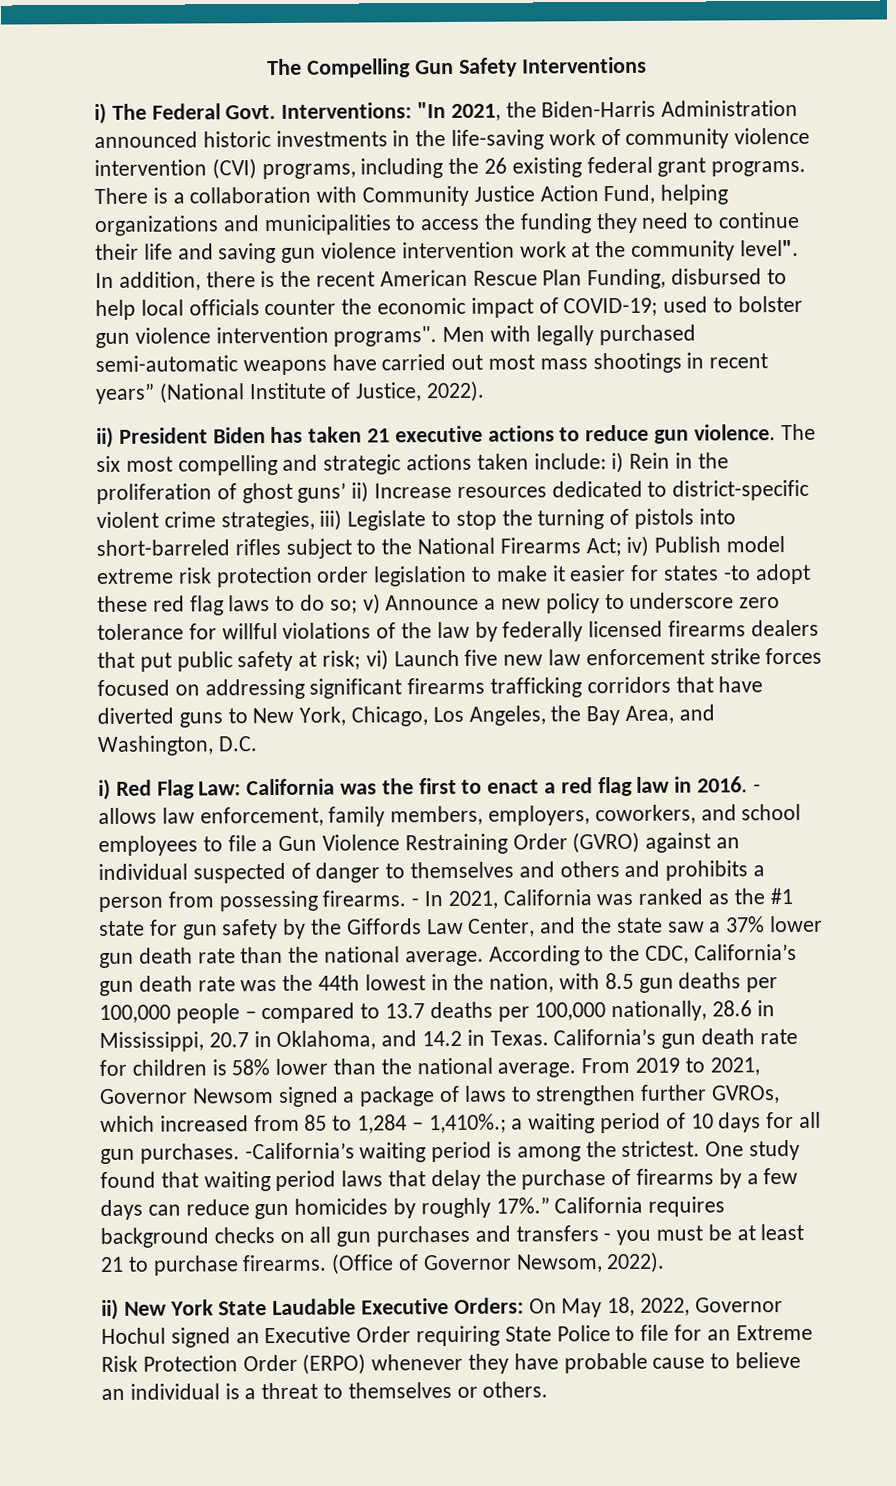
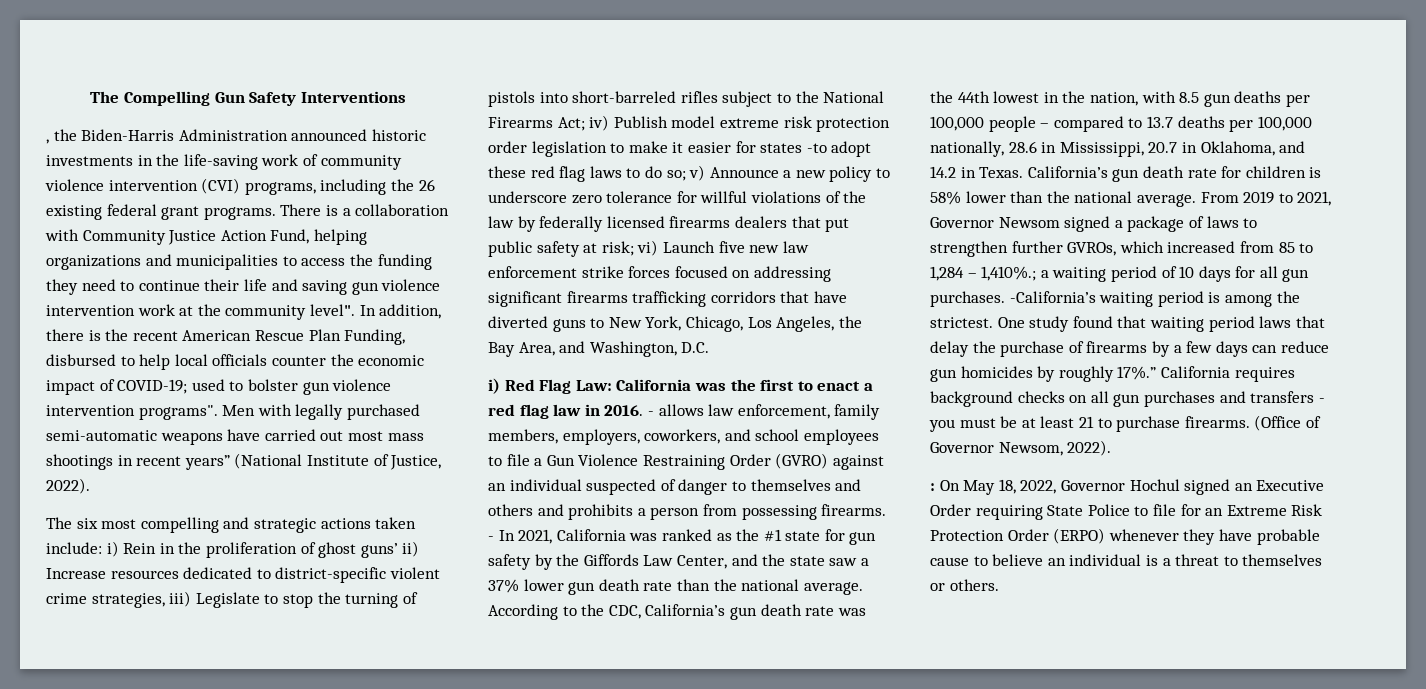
[94,101,501,125] i) The Federal Govt. Interventions: "In 2021, -> [46,139,49,144] ,
[96,424,776,449] ii) President Biden has taken 21 executive actions to reduce gun violence. -> (90, 486) none
[101,1297,524,1321] ii) New York State Laudable Executive Orders: -> [930,483,935,491] :

